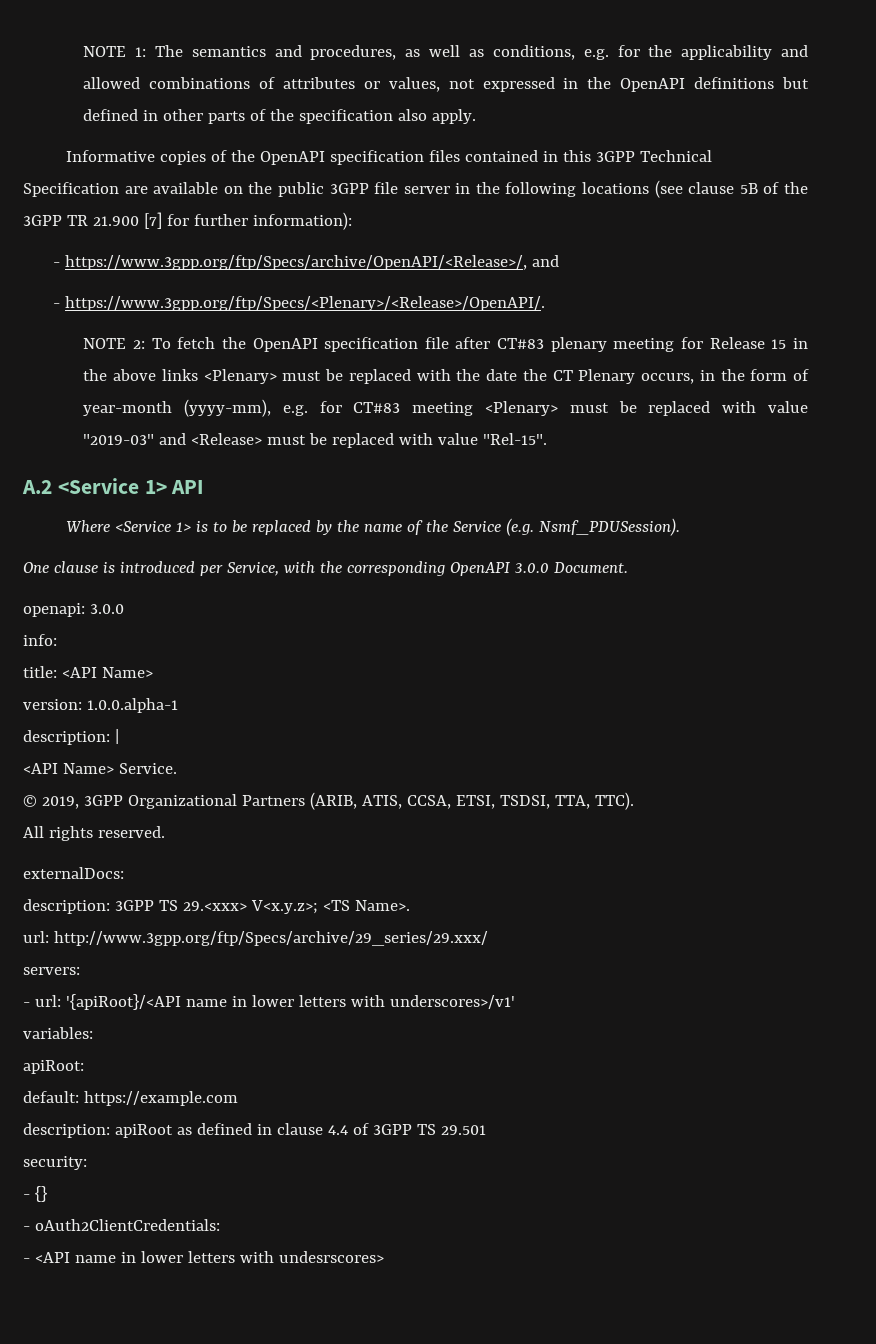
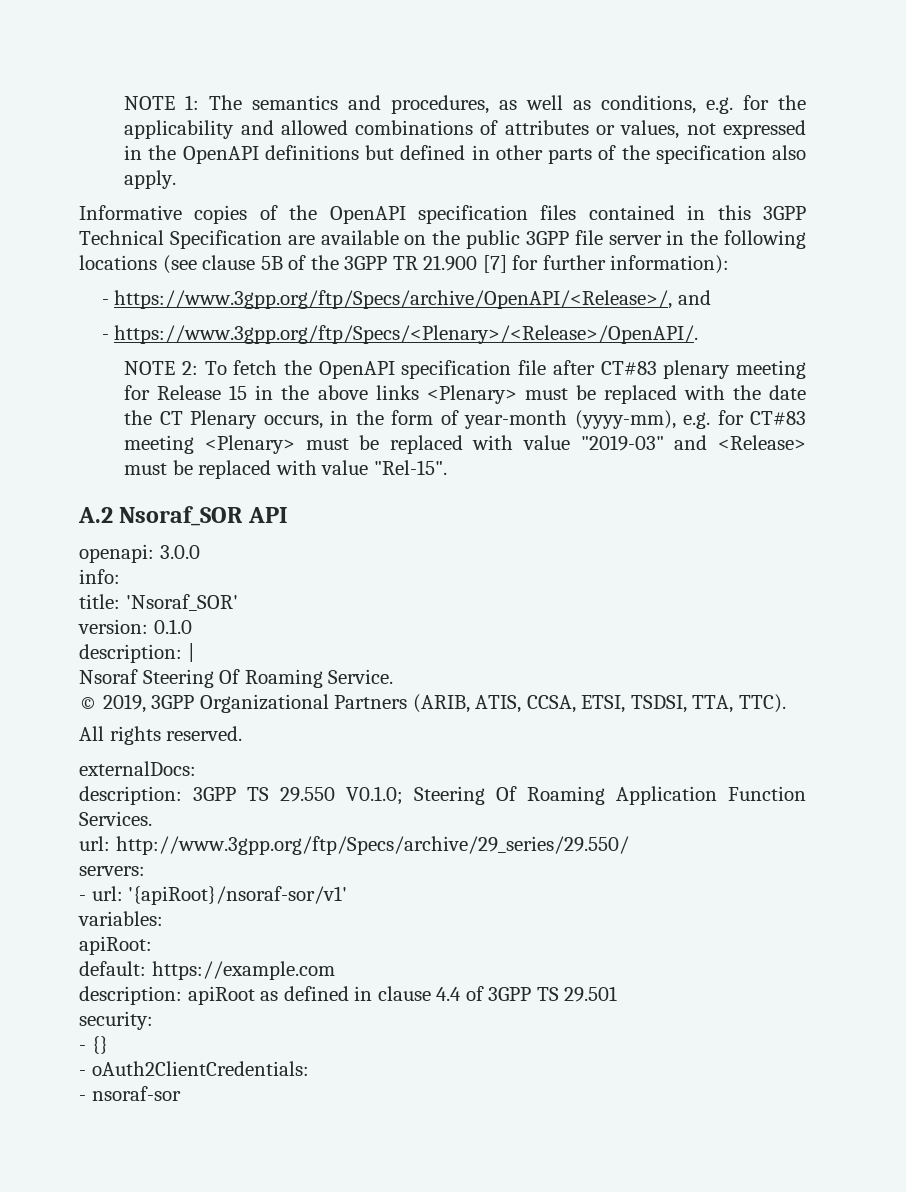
[57,478,167,494] <Service 1> -> [119,506,244,526] Nsoraf_SOR
[66,518,681,536] [23,561,628,576] // Where <Service 1> is to be replaced by the name of the Service (e.g. Nsmf_PDUSession). // One clause is introduced per Service, with the corresponding OpenAPI 3.0.0 Document. -> (288, 515) none
[61,667,153,678] <API Name> -> [125,594,238,611] 'Nsoraf_SOR'
[86,698,178,713] 1.0.0.alpha-1 -> [153,619,192,634] 0.1.0
[23,763,114,774] <API Name> -> [79,669,323,688] Nsoraf Steering Of Roaming
[182,900,410,914] [23,931,488,946] 29.<xxx> V<x.y.z>; <TS Name>. // url: http://www.3gpp.org/ftp/Specs/archive/29_series/29.xxx/ -> [280,786,806,805] [79,811,152,826] [79,836,629,855] 29.550 V0.1.0; Steering Of Roaming Application Function Services. // url: http://www.3gpp.org/ftp/Specs/archive/29_series/29.550/
[65,994,515,1010] '{apiRoot}/<API name in lower letters with underscores>/v1' -> [128,886,348,905] '{apiRoot}/nsoraf-sor/v1'
[34,1251,384,1263] <API name in lower letters with undesrscores> -> [91,1086,181,1101] nsoraf-sor

